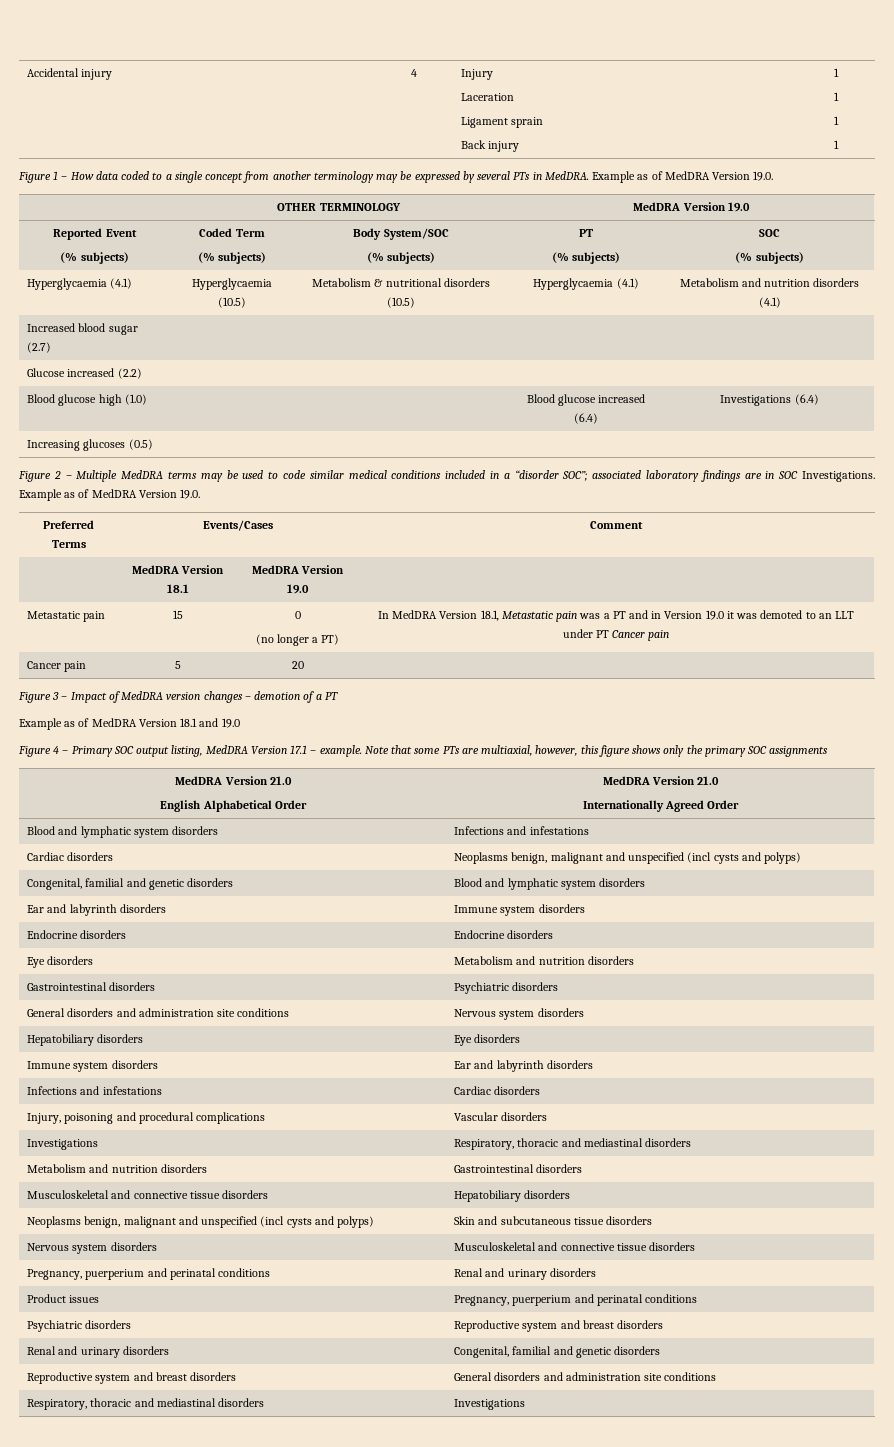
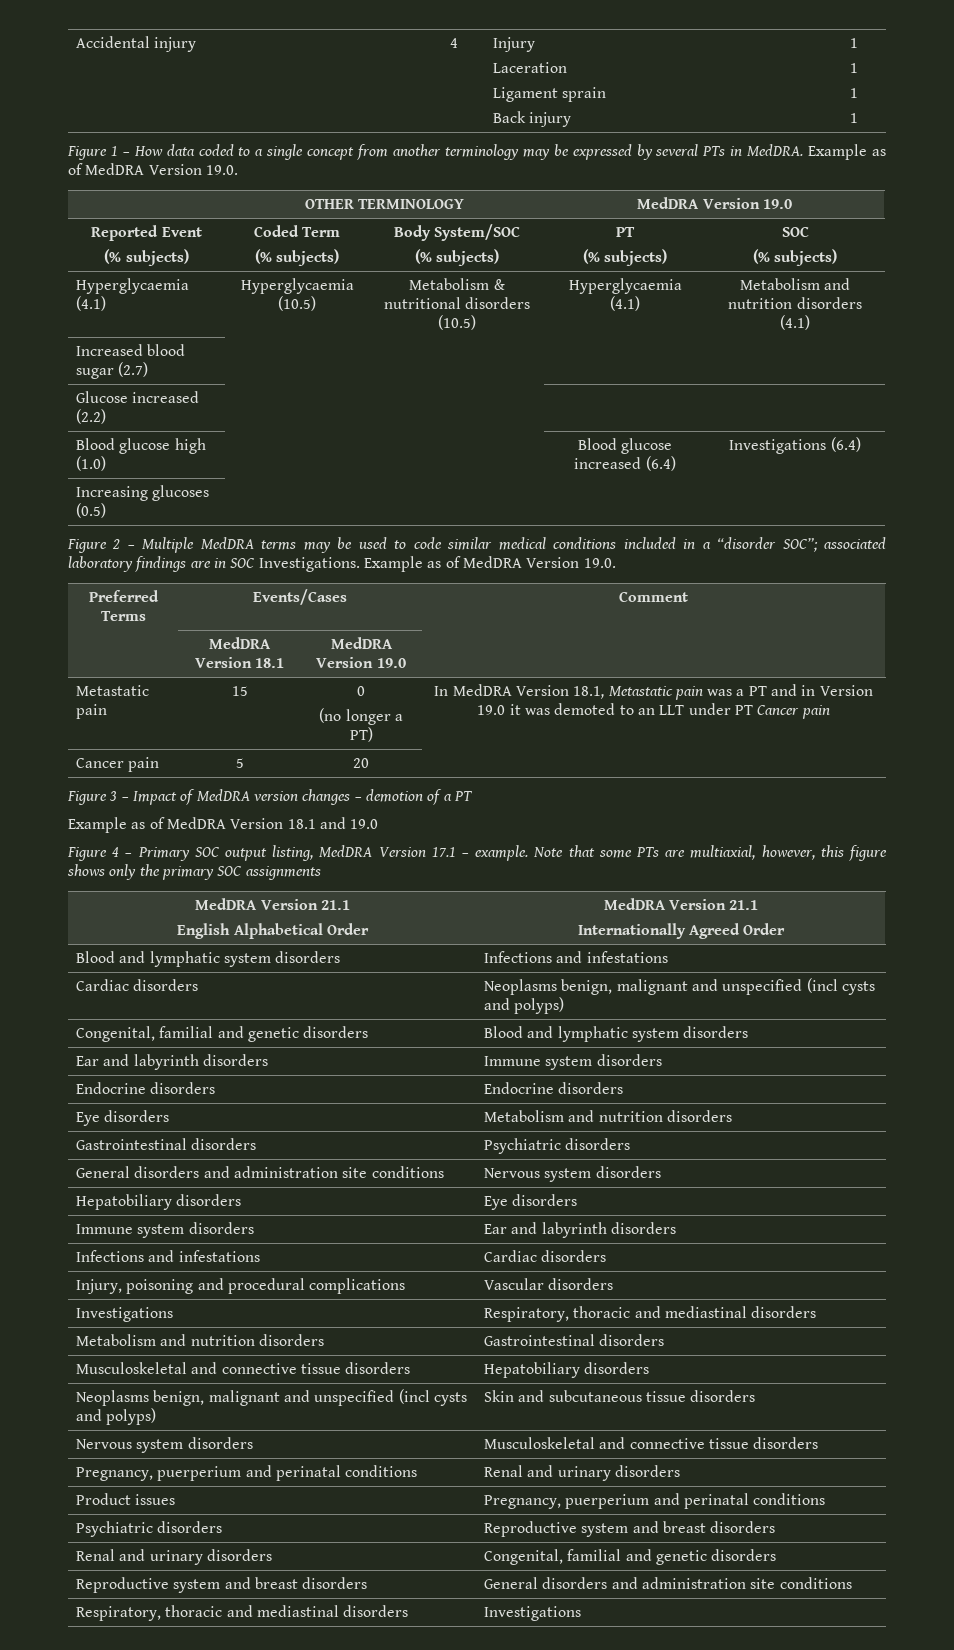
[269,776,292,785] 21.0 -> [320,900,350,910] 21.1
[697,776,720,785] 21.0 -> [729,900,759,910] 21.1

